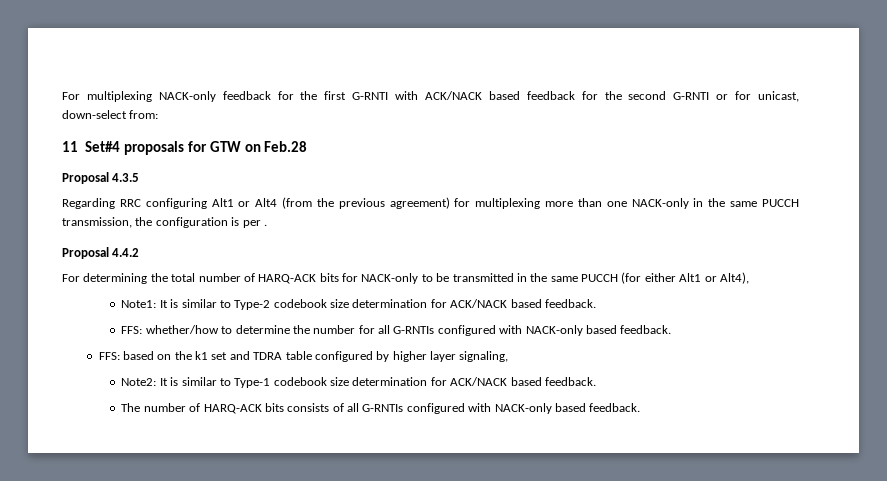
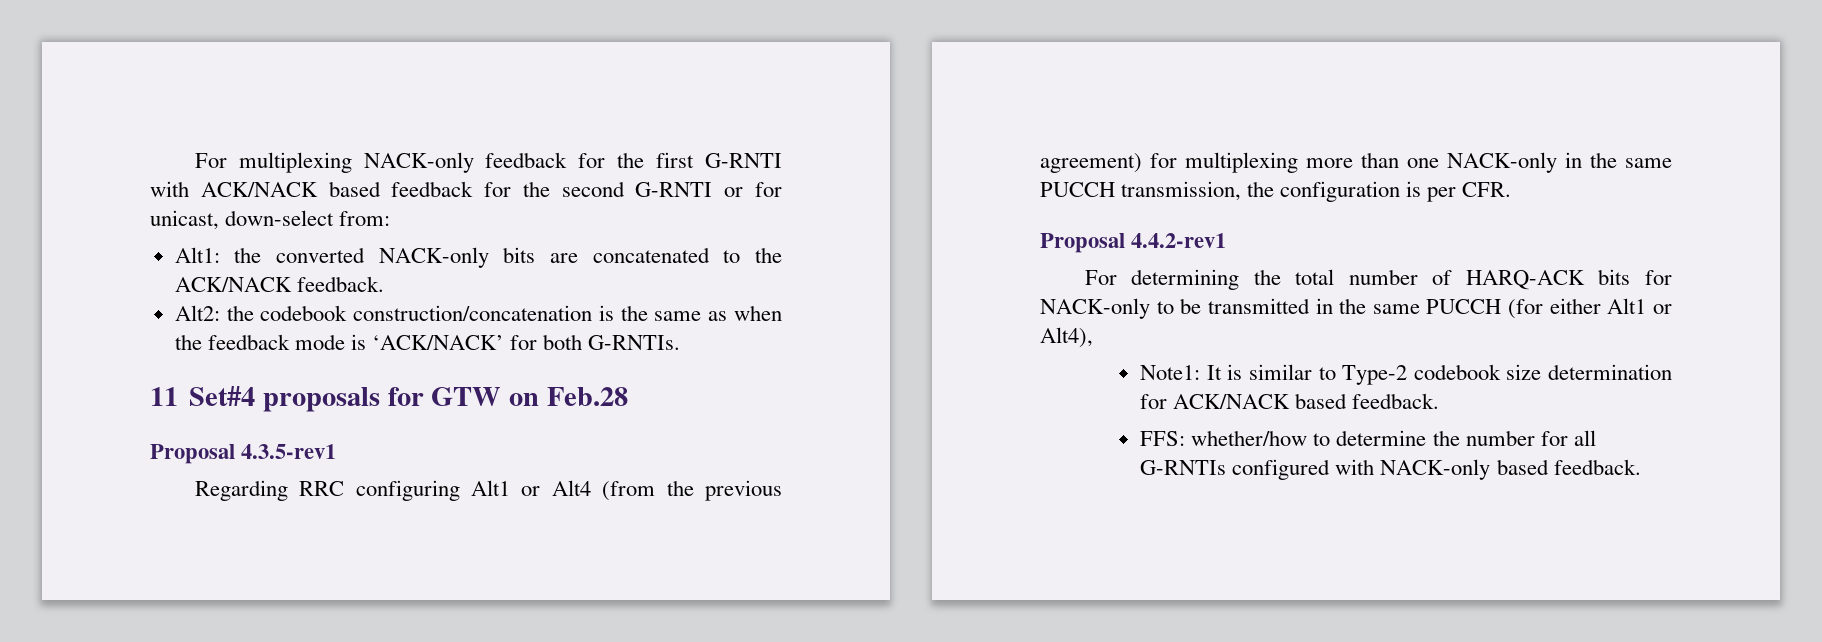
(159, 114) none -> [174,247,782,268] [174,276,384,292] [174,305,782,321] [174,334,681,350] // Alt1: the converted NACK-only bits are concatenated to the ACK/NACK feedback. // Alt2: the codebook construction/concatenation is the same as when the feedback mode is ‘ACK/NACK’ for both G-RNTIs.
[112,173,140,182] 4.3.5 -> [241,444,337,459] 4.3.5-rev1
[263,224,267,226] [62,247,140,259] . // Proposal 4.4.2 -> [1462,182,1512,197] [1040,233,1227,253] CFR. // Proposal 4.4.2-rev1
[98,351,509,362] [121,377,596,388] [121,403,641,414] // FFS: based on the k1 set and TDRA table configured by higher layer signaling, // Note2: It is similar to Type-1 codebook size determination for ACK/NACK based feedback. // The number of HARQ-ACK bits consists of all G-RNTIs configured with NACK-only based feedback. -> (1641, 467) none

